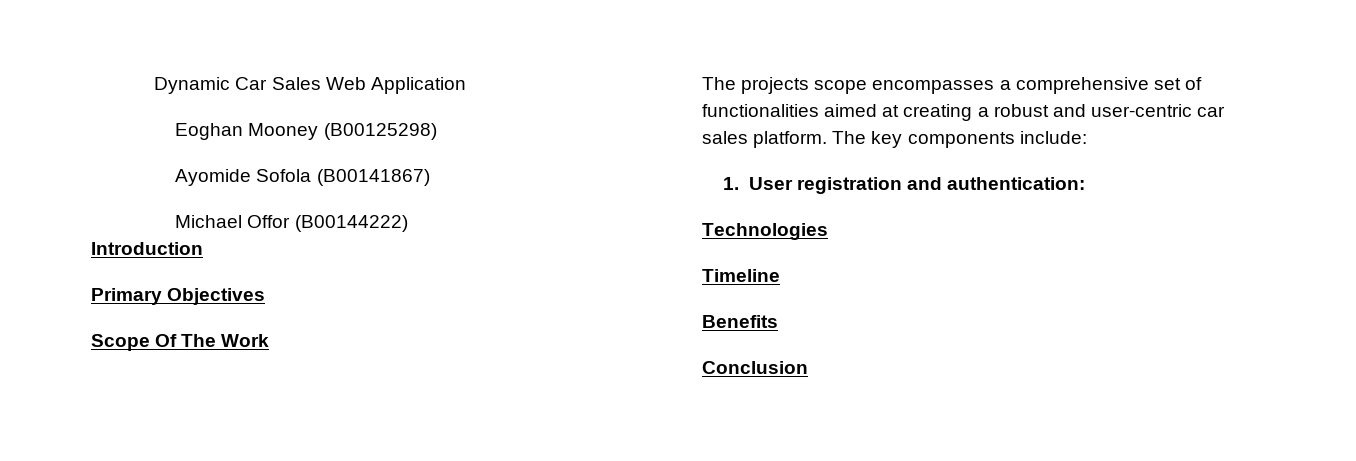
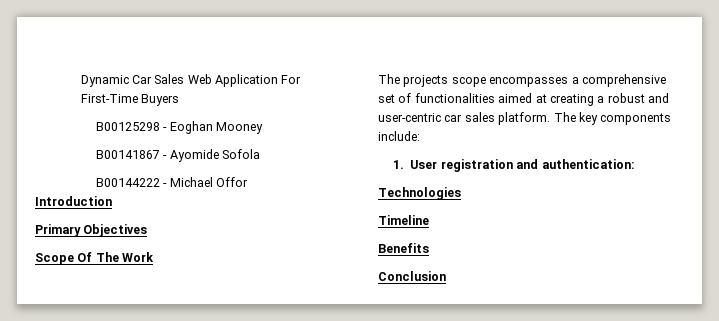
(466, 85) // -> [281,75,302,84] [80,94,179,106] [95,122,168,131] For First-Time Buyers // B00125298 -
[323,123,437,140] (B00125298) // -> [95,150,168,159] // B00141867 -
[316,169,430,186] (B00141867) // -> [95,178,168,187] // B00144222 -
[294,215,408,232] (B00144222) -> (248, 182) none

